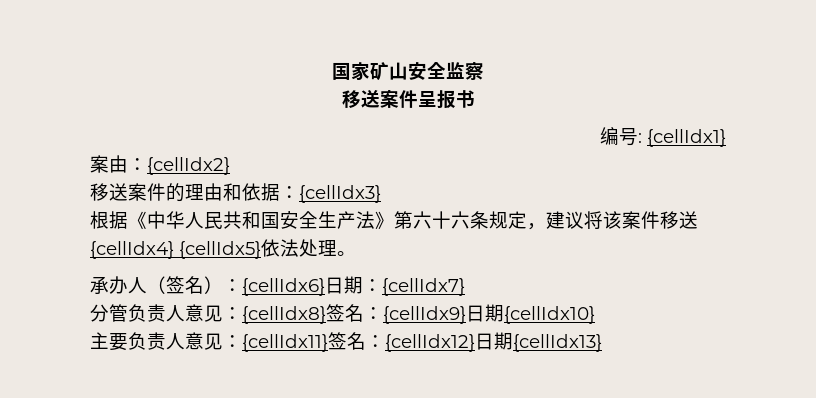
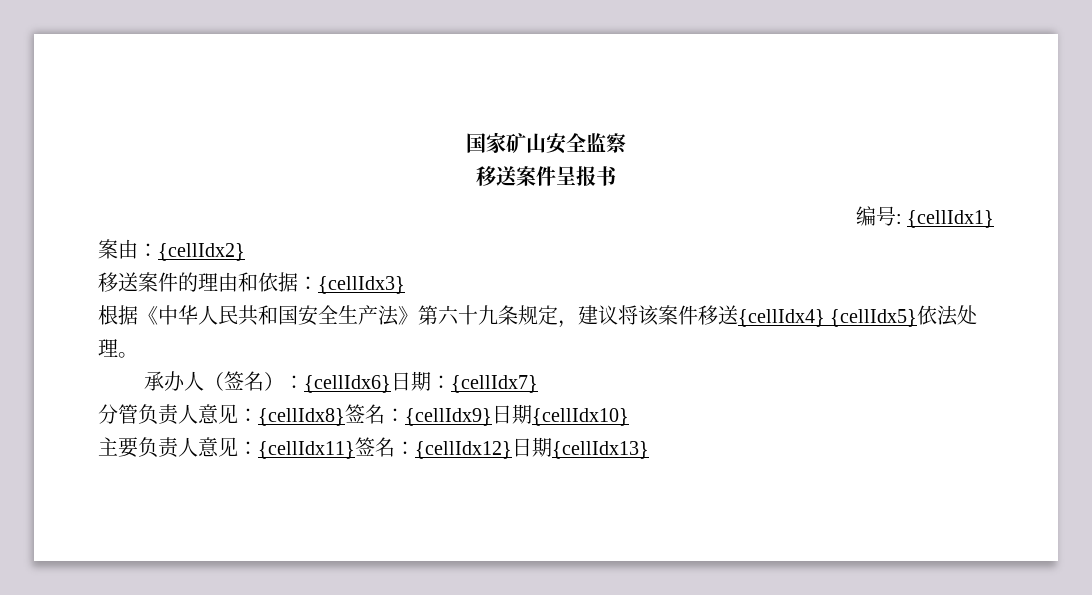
[451,211,470,229] 六 -> [478,305,498,325] 九

